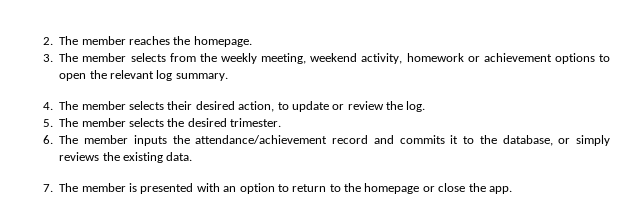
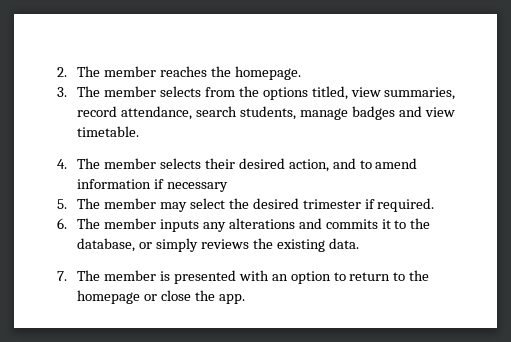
[220,53,610,64] [59,70,228,81] weekly meeting, weekend activity, homework or achievement options to open the relevant log summary. -> [262,86,456,100] [77,106,455,120] [77,126,140,137] options titled, view summaries, record attendance, search students, manage badges and view timetable.
[277,101,426,112] [43,118,282,127] to update or review the log. // 5. The member selects the desired trimester. -> [332,158,418,169] [77,179,228,192] [57,198,435,212] and to amend information if necessary // 5. The member may select the desired trimester if required.
[172,135,369,144] the attendance/achievement record -> [202,218,295,232] any alterations

